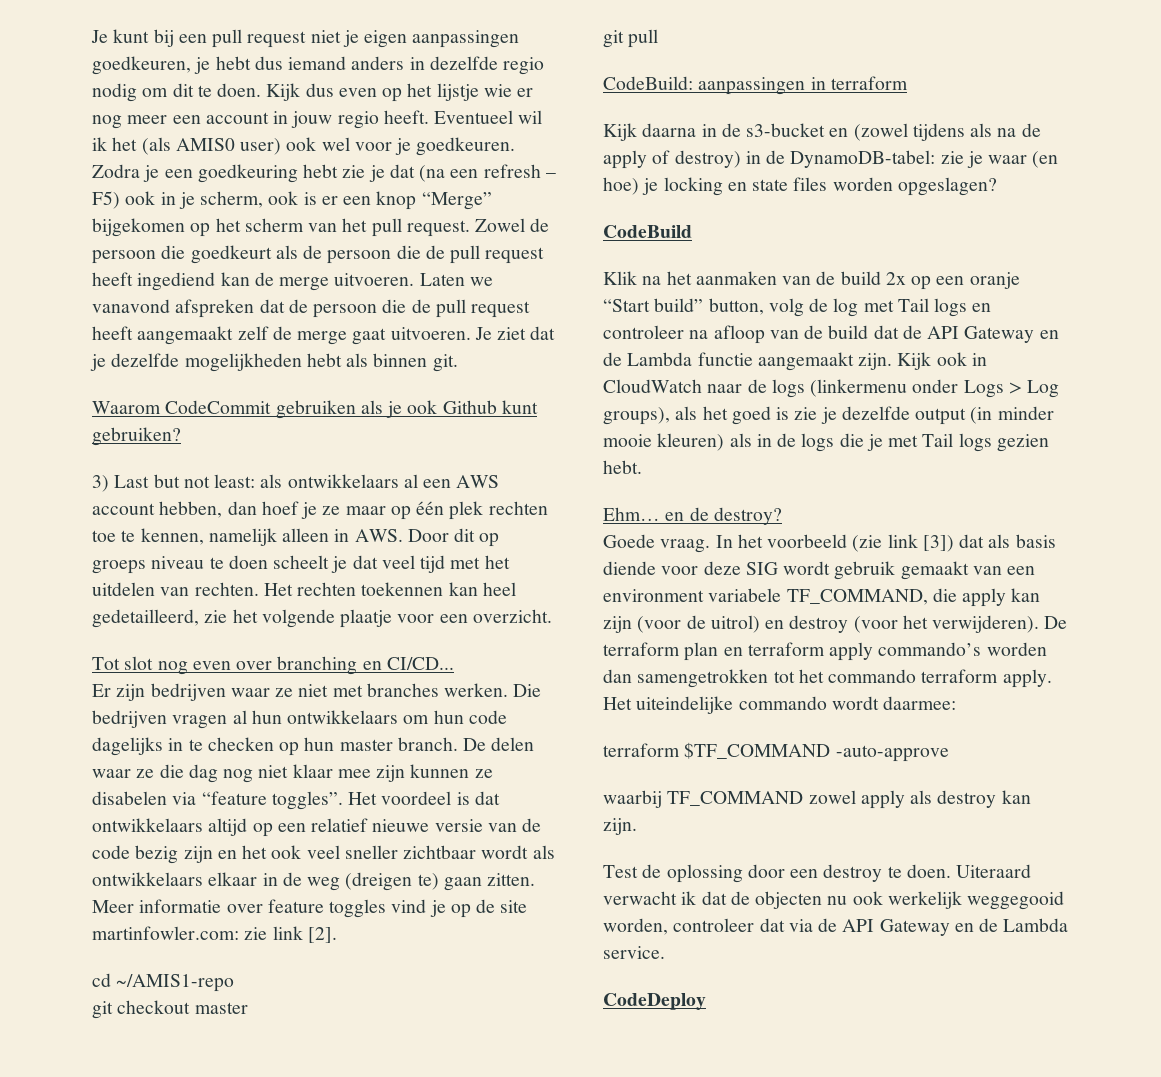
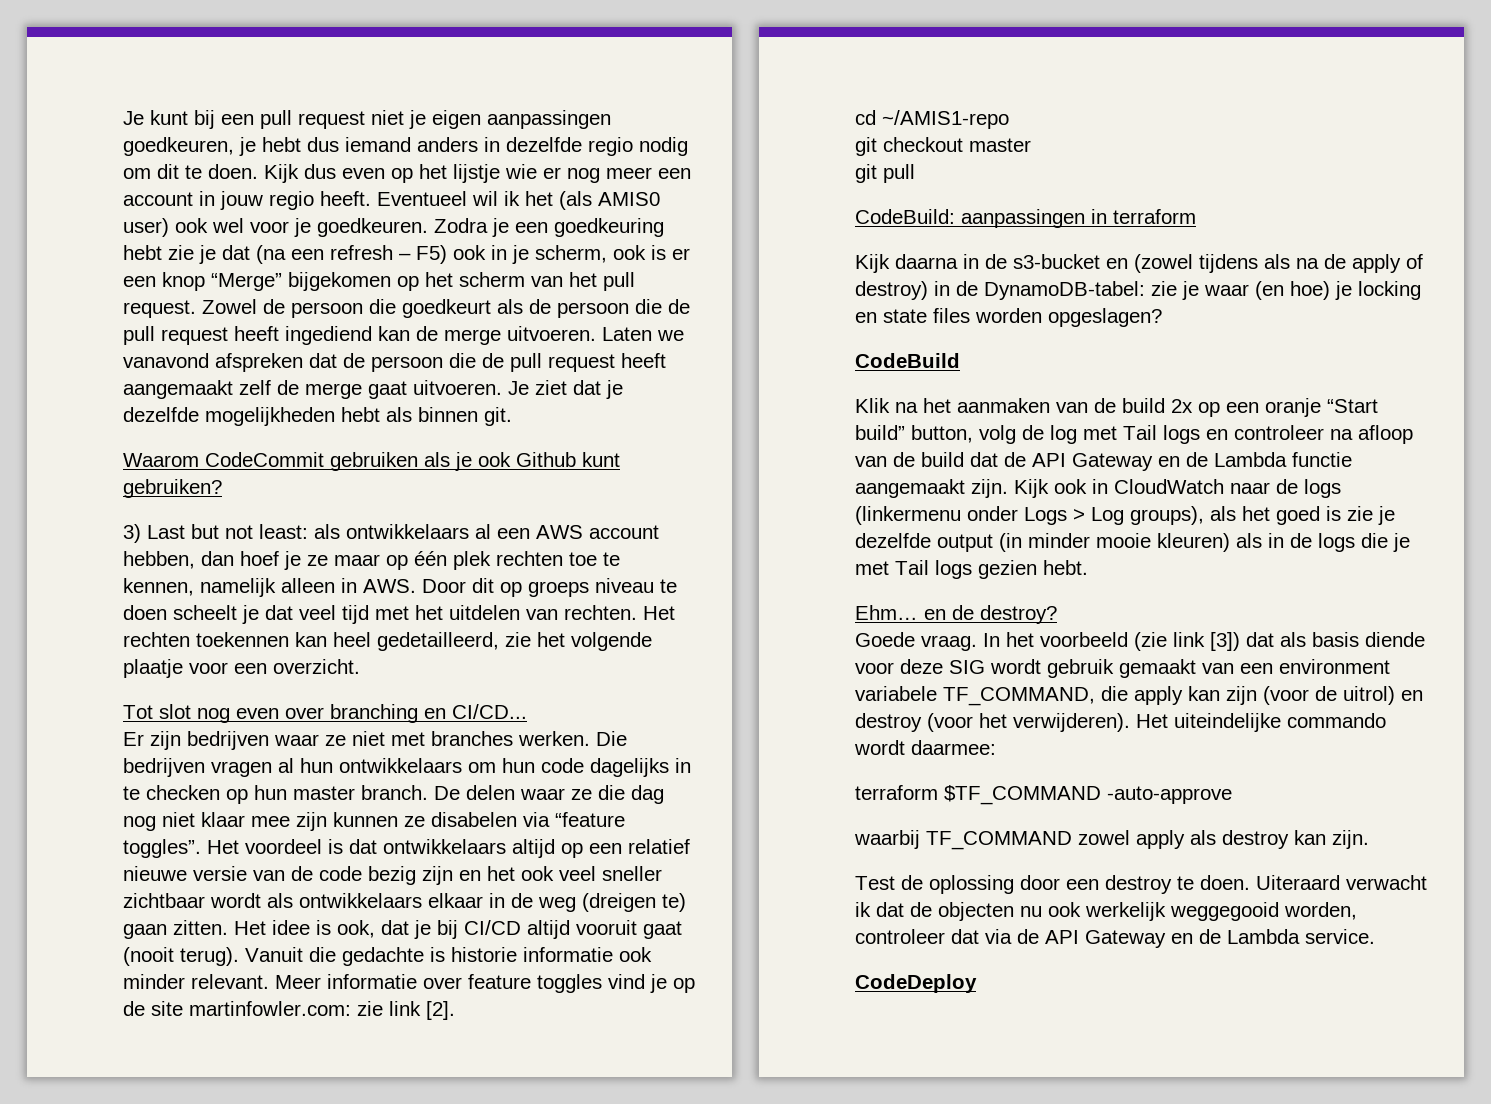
(536, 879) none -> [234,920,682,939] [123,947,652,966] [123,974,269,989] Het idee is ook, dat je bij CI/CD altijd vooruit gaat (nooit terug). Vanuit die gedachte is historie informatie ook minder relevant.
[1044,616,1068,629] [603,642,1047,661] [603,669,1052,688] De terraform plan en terraform apply commando’s worden dan samengetrokken tot het commando terraform apply. -> (1130, 722) none

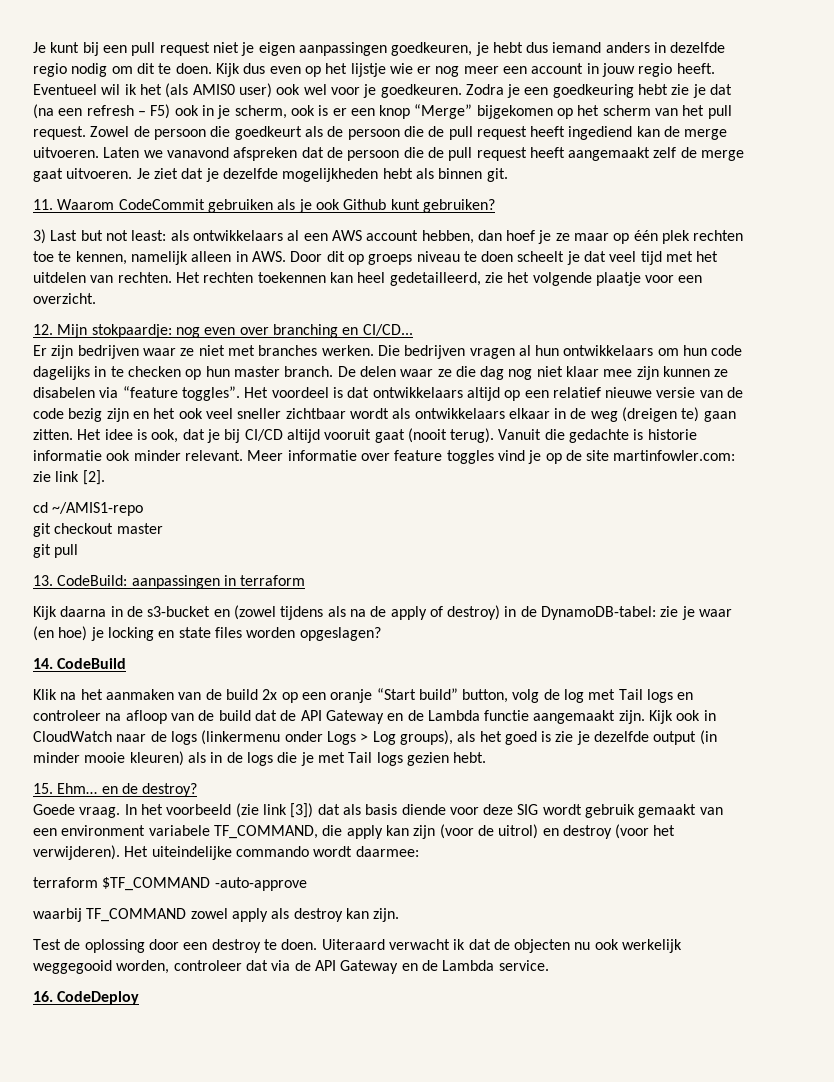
(512, 416) none -> [33,199,53,210] 11.
[123,704,191,719] Tot slot -> [33,324,172,338] 12. Mijn stokpaardje:
(915, 173) none -> [33,575,53,586] 13.
(1162, 317) none -> [33,658,53,669] 14.
(1088, 567) none -> [33,783,53,794] 15.
(1375, 936) none -> [33,991,53,1002] 16.

